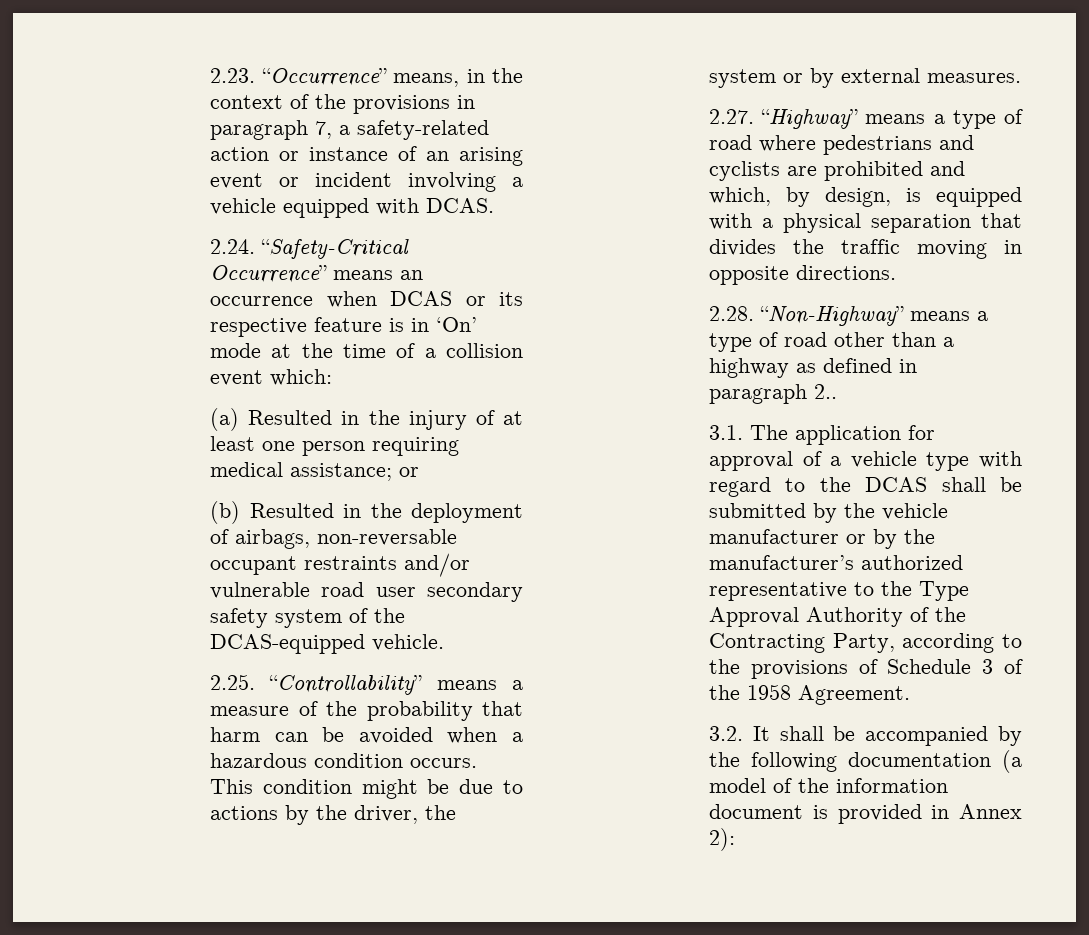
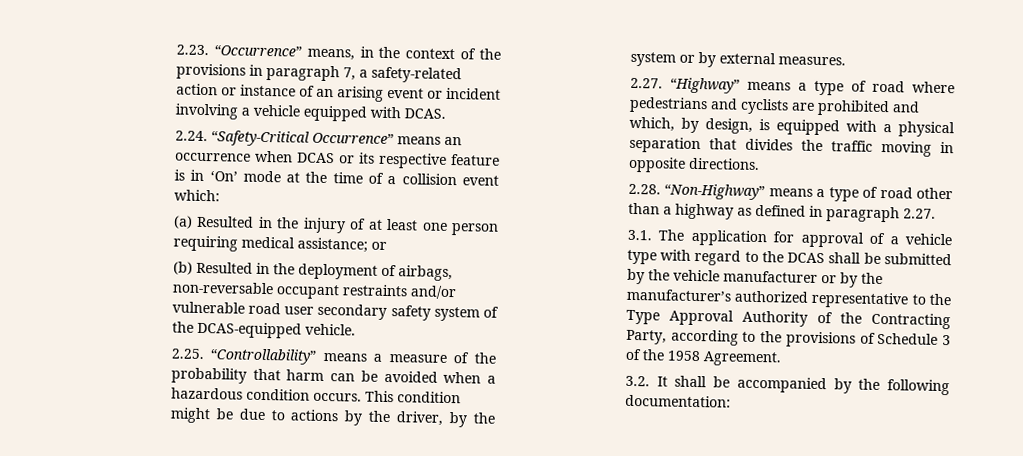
(419, 814) none -> [449,412,469,428] by
[814,384,838,399] 2.. -> [902,208,936,219] 2.27.
[848,750,1022,773] [709,778,949,793] [709,804,1022,824] [709,828,736,851] documentation (a model of the information document is provided in Annex 2): -> [624,394,731,408] documentation:

